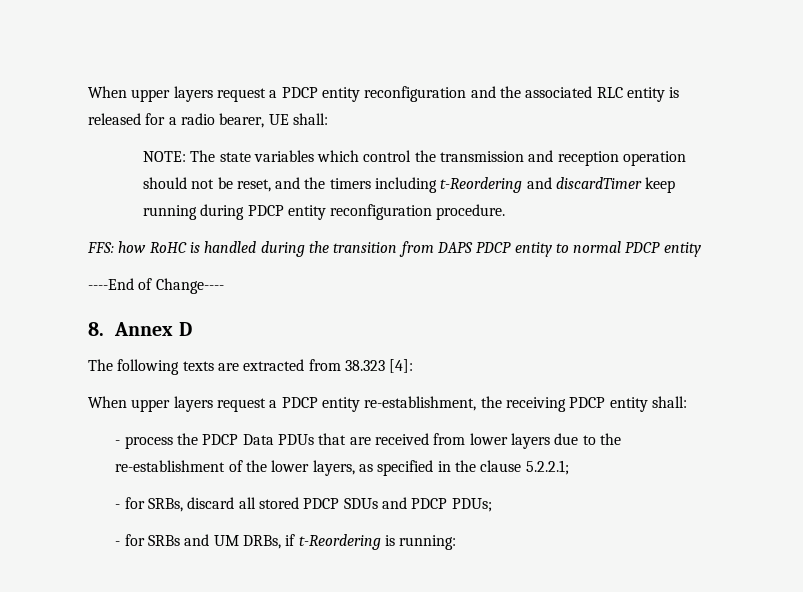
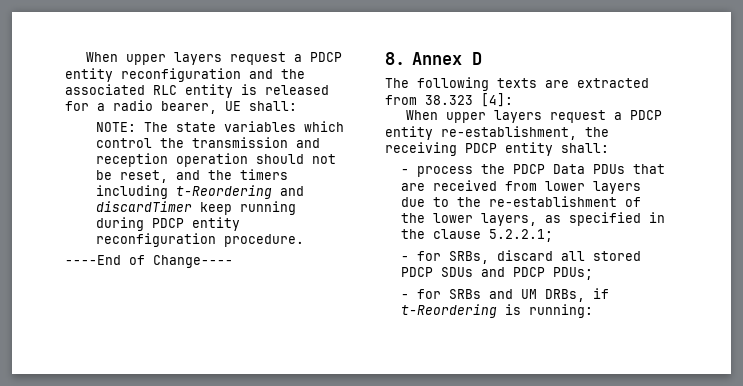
[87,241,701,257] // FFS: how RoHC is handled during the transition from DAPS PDCP entity to normal PDCP entity -> (305, 240) none

